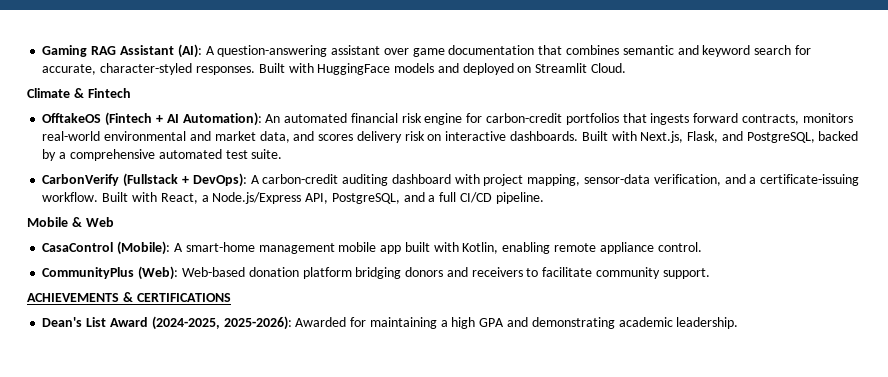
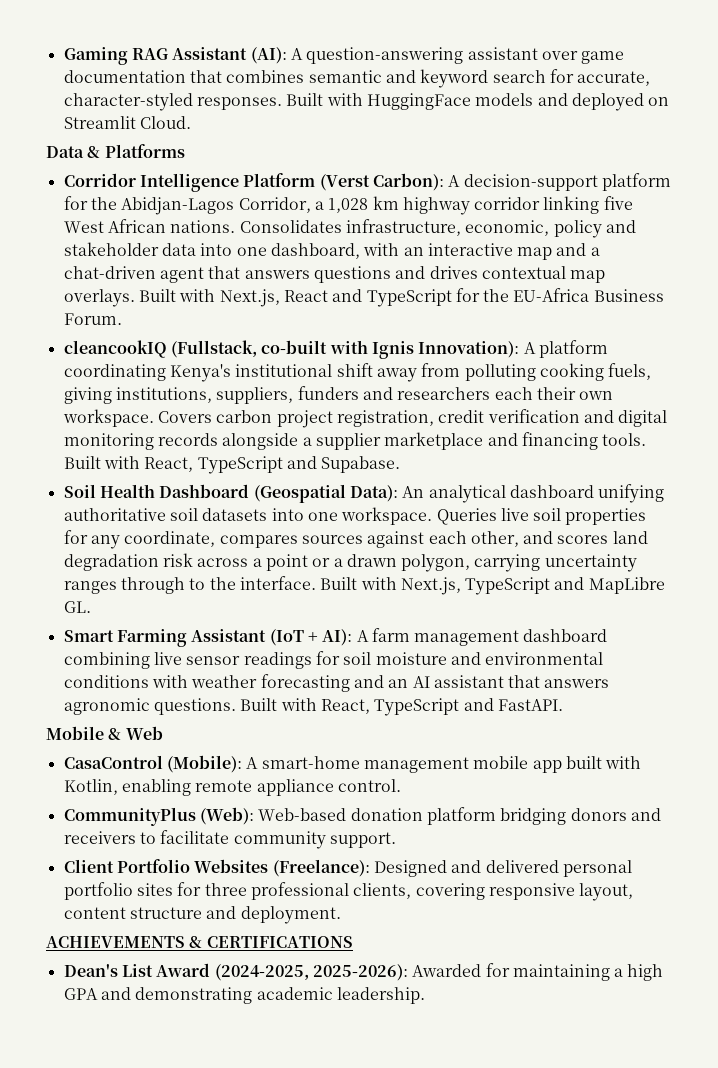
[27,88,131,98] [42,112,853,126] [42,131,859,143] [42,149,283,161] [42,173,860,187] [42,192,544,204] Climate & Fintech // OfftakeOS (Fintech + AI Automation): An automated financial risk engine for carbon-credit portfolios that ingests forward contracts, monitors real-world environmental and market data, and scores delivery risk on interactive dashboards. Built with Next.js, Flask, and PostgreSQL, backed by a comprehensive automated test suite. // CarbonVerify (Fullstack + DevOps): A carbon-credit auditing dashboard with project mapping, sensor-data verification, and a certificate-issuing workflow. Built with React, a Node.js/Express API, PostgreSQL, and a full CI/CD pipeline. -> [46,144,185,158] [63,173,671,192] [63,196,633,215] [63,219,636,238] [63,242,600,260] [63,266,606,283] [63,288,664,307] [63,313,122,325] [63,340,608,359] [63,363,652,382] [63,386,614,404] [62,409,668,428] [63,432,647,450] [63,456,401,474] [63,484,665,503] [63,507,647,525] [63,530,648,549] [63,553,637,572] [63,576,665,595] [63,601,91,613] [63,628,608,647] [63,651,604,669] [63,674,610,692] [63,698,563,716] Data & Platforms // Corridor Intelligence Platform (Verst Carbon): A decision-support platform for the Abidjan-Lagos Corridor, a 1,028 km highway corridor linking five West African nations. Consolidates infrastructure, economic, policy and stakeholder data into one dashboard, with an interactive map and a chat-driven agent that answers questions and drives contextual map overlays. Built with Next.js, React and TypeScript for the EU-Africa Business Forum. // cleancookIQ (Fullstack, co-built with Ignis Innovation): A platform coordinating Kenya's institutional shift away from polluting cooking fuels, giving institutions, suppliers, funders and researchers each their own workspace. Covers carbon project registration, credit verification and digital monitoring records alongside a supplier marketplace and financing tools. Built with React, TypeScript and Supabase. // Soil Health Dashboard (Geospatial Data): An analytical dashboard unifying authoritative soil datasets into one workspace. Queries live soil properties for any coordinate, compares sources against each other, and scores land degradation risk across a point or a drawn polygon, carrying uncertainty ranges through to the interface. Built with Next.js, TypeScript and MapLibre GL. // Smart Farming Assistant (IoT + AI): A farm management dashboard combining live sensor readings for soil moisture and environmental conditions with weather forecasting and an AI assistant that answers agronomic questions. Built with React, TypeScript and FastAPI.
(710, 273) none -> [63,859,632,877] [63,882,634,901] [63,906,341,924] // Client Portfolio Websites (Freelance): Designed and delivered personal portfolio sites for three professional clients, covering responsive layout, content structure and deployment.

